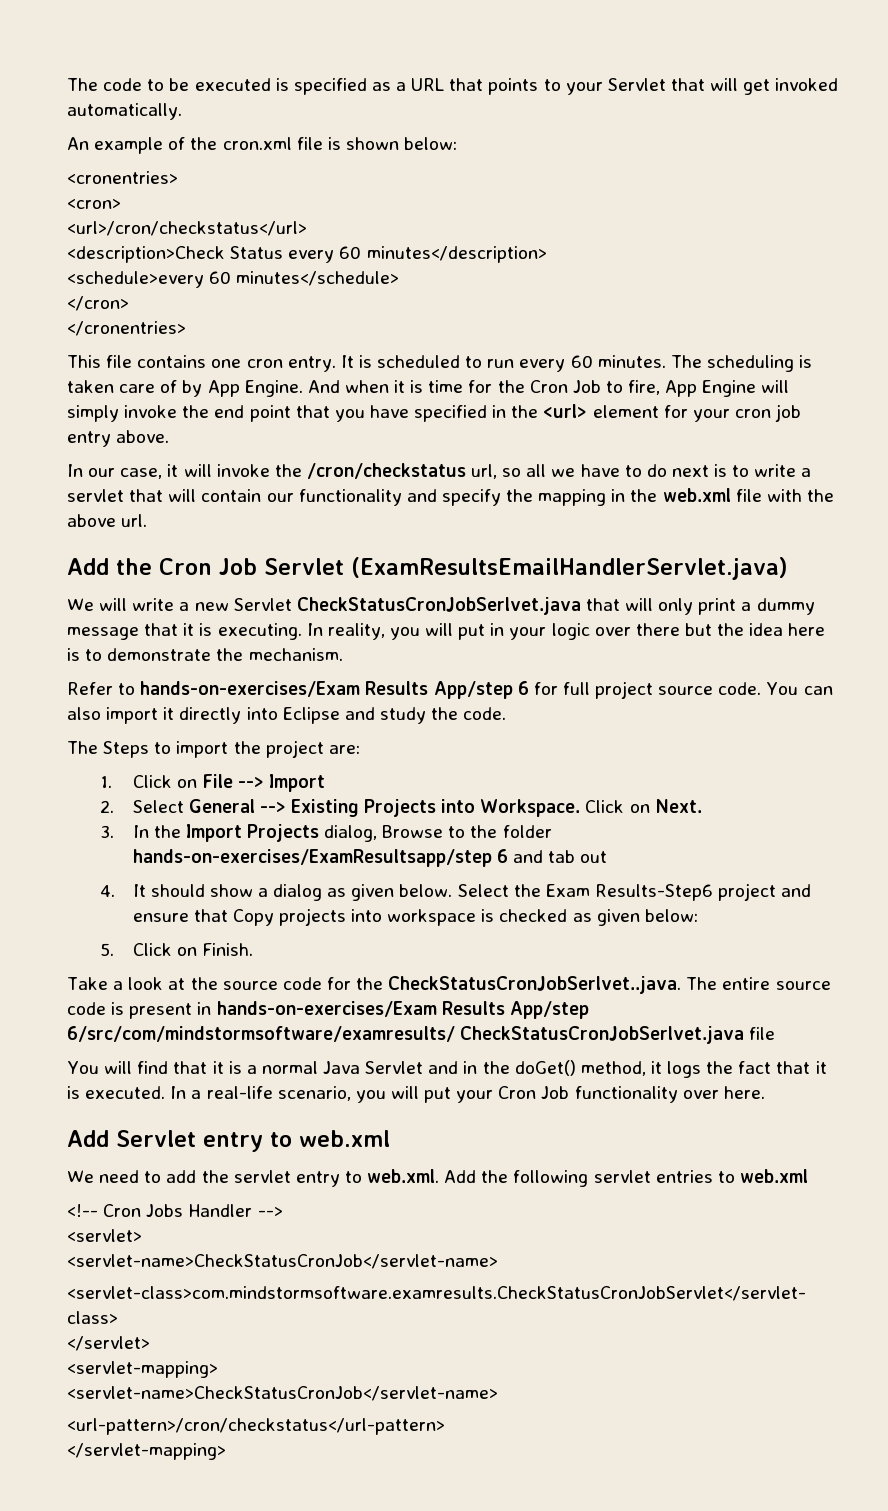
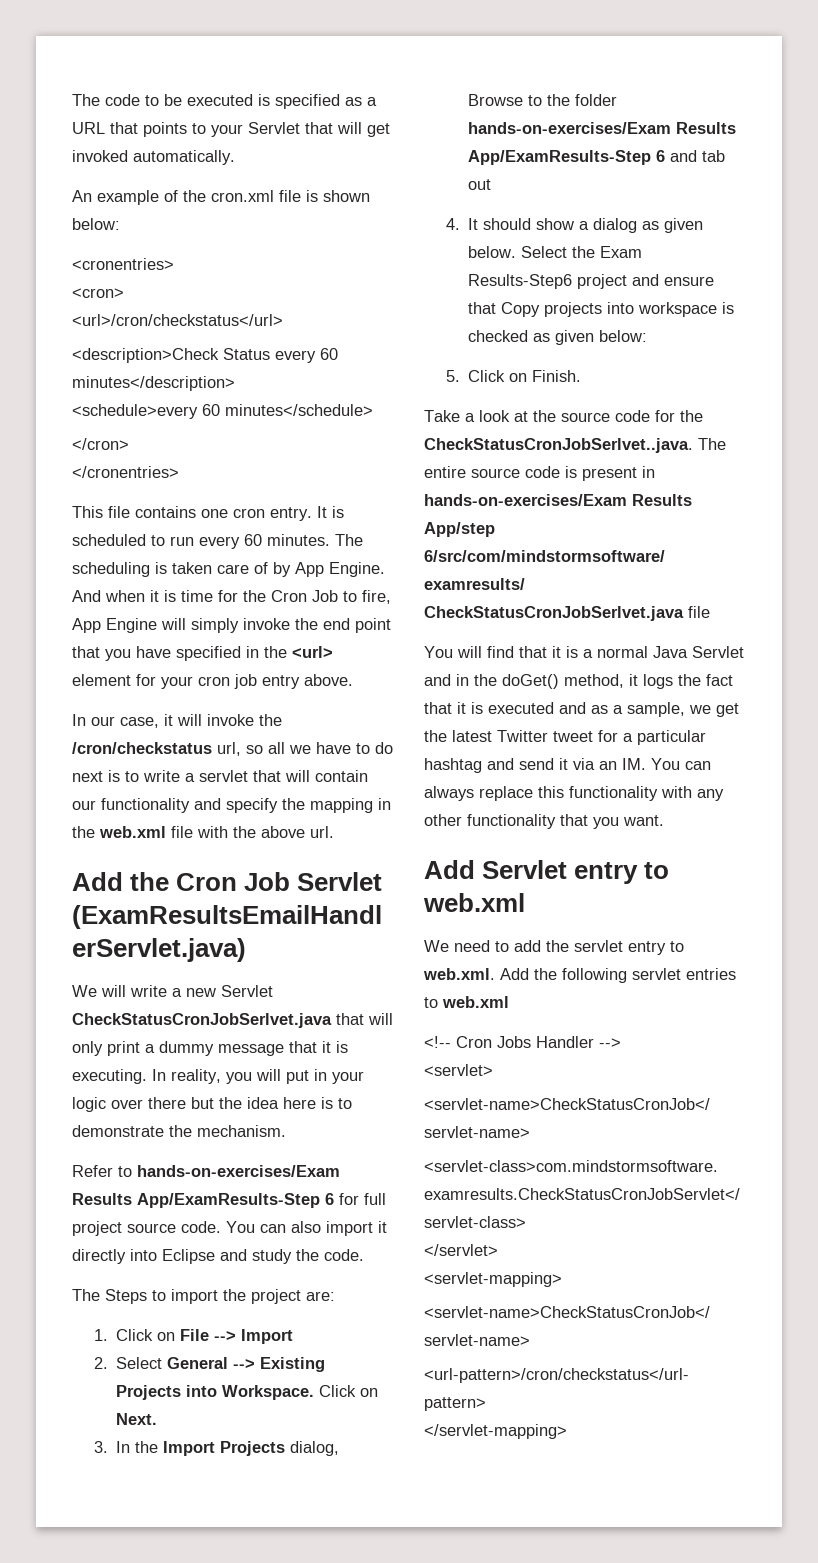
[433,681,513,699] App/step -> [137,1193,320,1208] App/ExamResults-Step
[132,849,492,867] hands-on-exercises/ExamResultsapp/step -> [468,122,737,134] [468,150,652,165] hands-on-exercises/Exam Results App/ExamResults-Step
[85,1086,765,1103] executed. In a real-life scenario, you will put your Cron Job functionality over here. -> [488,702,739,717] [424,730,706,745] [424,758,711,773] [424,786,724,801] [424,814,664,829] executed and as a sample, we get the latest Twitter tweet for a particular hashtag and send it via an IM. You can always replace this functionality with any other functionality that you want.

